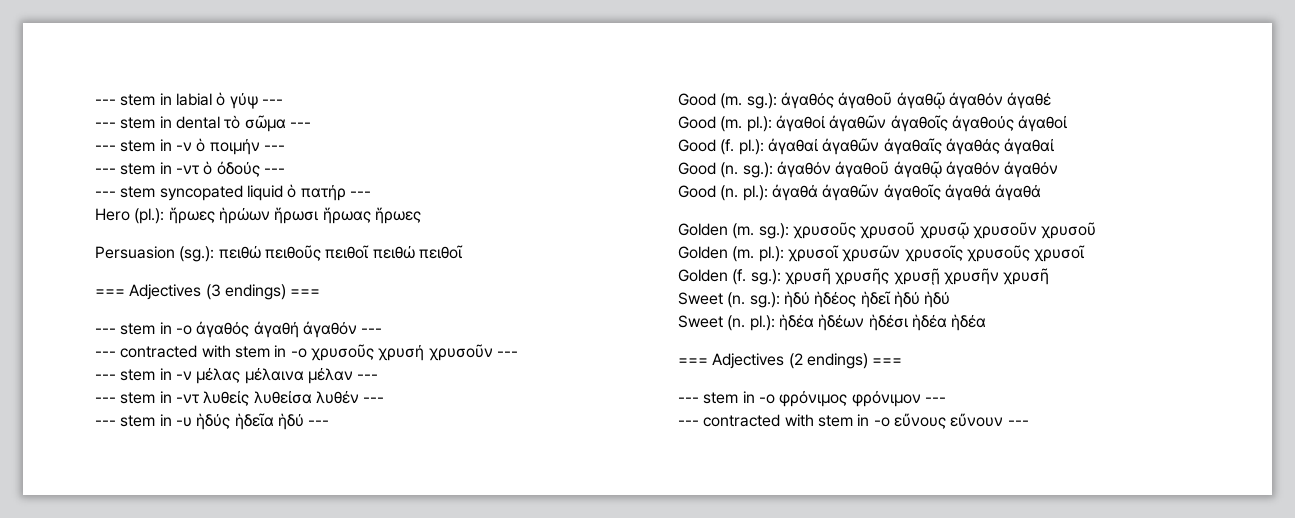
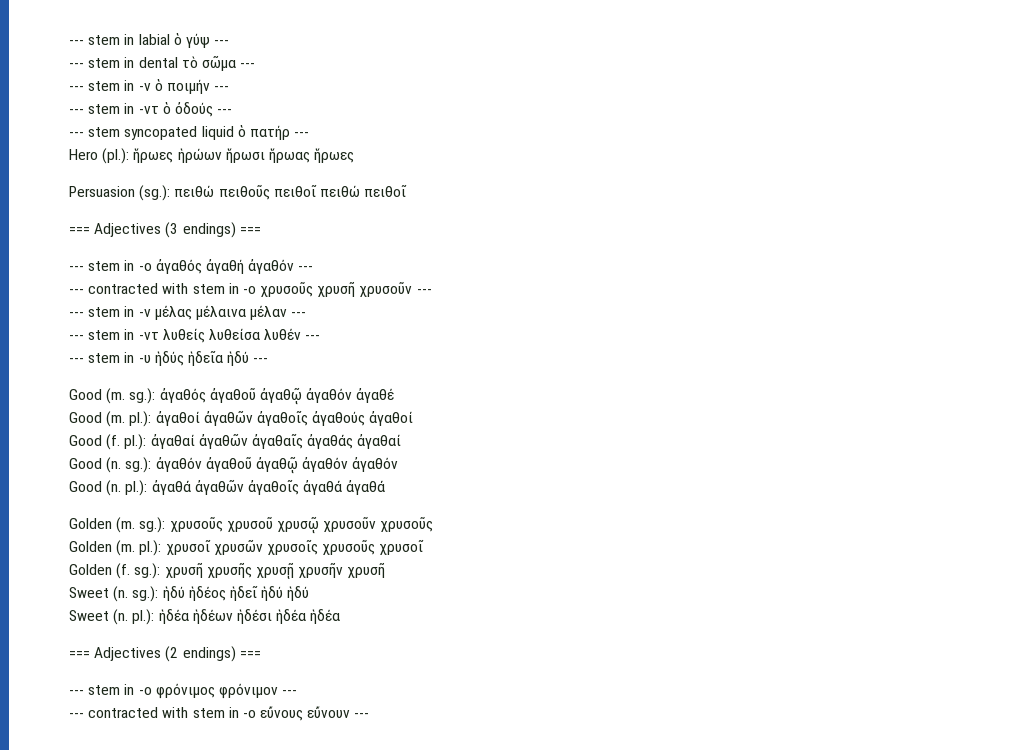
[378,344,425,361] χρυσή -> [317,281,356,297] χρυσῆ
[1041,222,1097,239] χρυσοῦ -> [380,516,434,532] χρυσοῦς

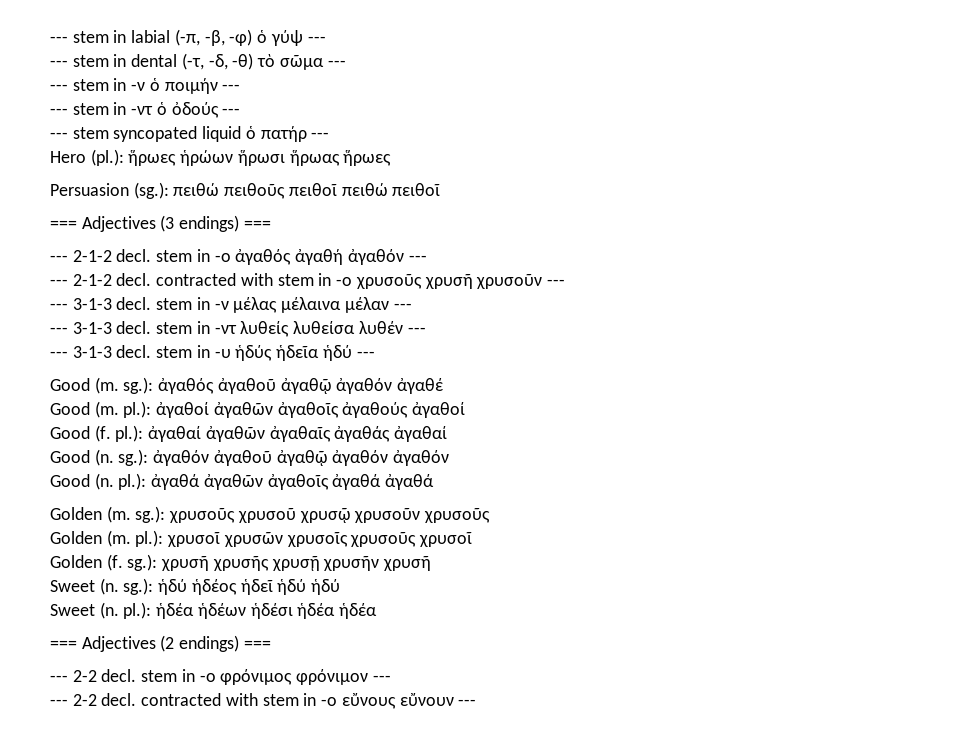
(170, 39) none -> [174,29,253,46] (-π, -β, -φ)
(178, 62) none -> [181,53,254,70] (-τ, -δ, -θ)
(84, 268) none -> [72,249,152,262] 2-1-2 decl.
(84, 291) none -> [72,273,152,286] 2-1-2 decl.
(84, 314) none -> [72,297,152,310] 3-1-3 decl.
(84, 337) none -> [72,321,152,334] 3-1-3 decl.
(84, 360) none -> [72,345,152,358] 3-1-3 decl.
(84, 692) none -> [72,669,137,682] 2-2 decl.
(84, 715) none -> [72,693,137,706] 2-2 decl.

